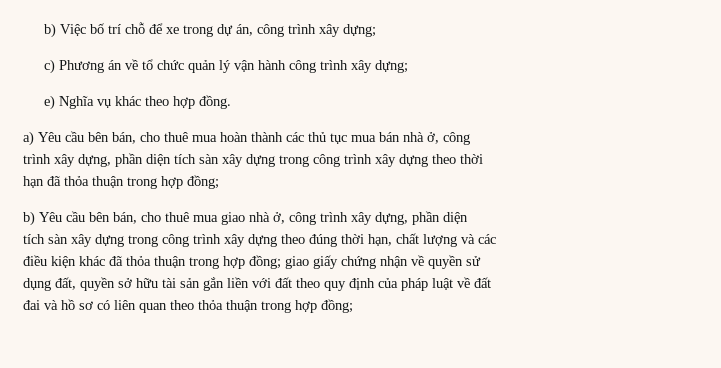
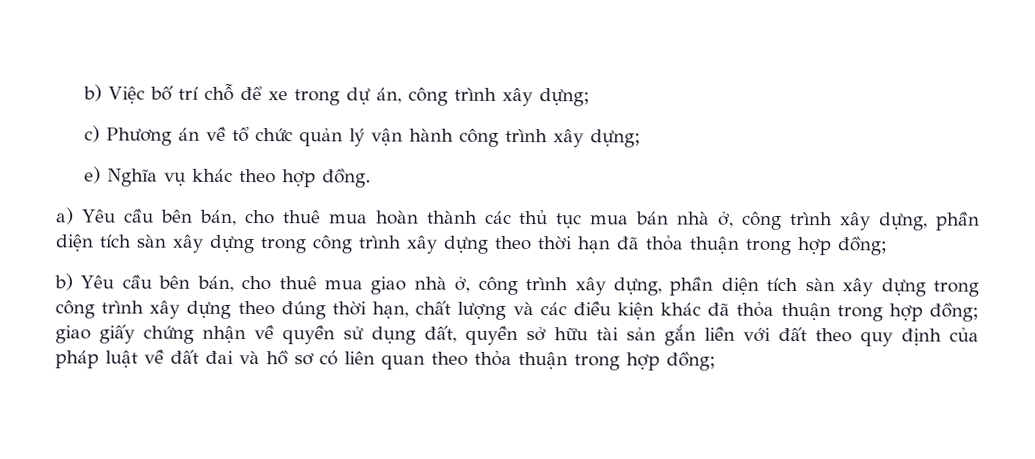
(470, 138) // -> (783, 220) none
(483, 159) // -> (572, 243) none
(468, 218) // -> (759, 286) none
(496, 239) // -> (567, 309) none
(481, 261) // -> (364, 333) none
(491, 282) // -> (199, 356) none

